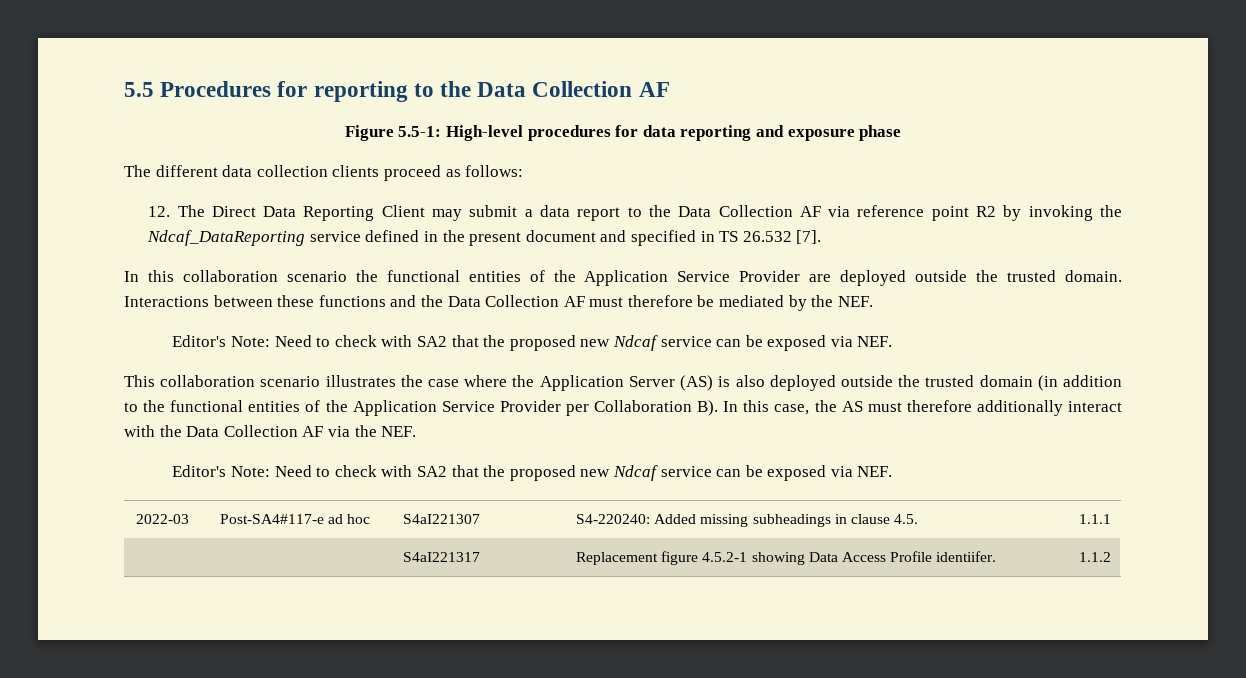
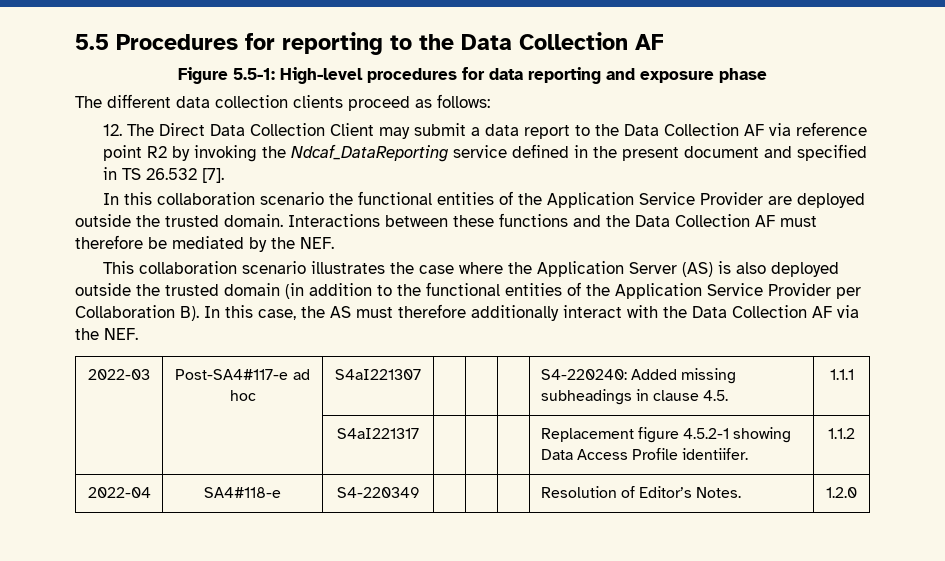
[303,206,375,221] Reporting -> [249,123,325,136] Collection
[172,335,893,351] // Editor's Note: Need to check with SA2 that the proposed new Ndcaf service can be exposed via NEF. -> (334, 243) none
[172,465,893,481] // Editor's Note: Need to check with SA2 that the proposed new Ndcaf service can be exposed via NEF. -> (138, 334) none
(1111, 557) none -> [87,487,151,498] [204,487,281,498] [336,487,420,498] [540,486,742,498] [826,487,857,498] // 2022-04 | SA4#118-e | S4-220349 | | | | Resolution of Editor’s Notes. | 1.2.0

